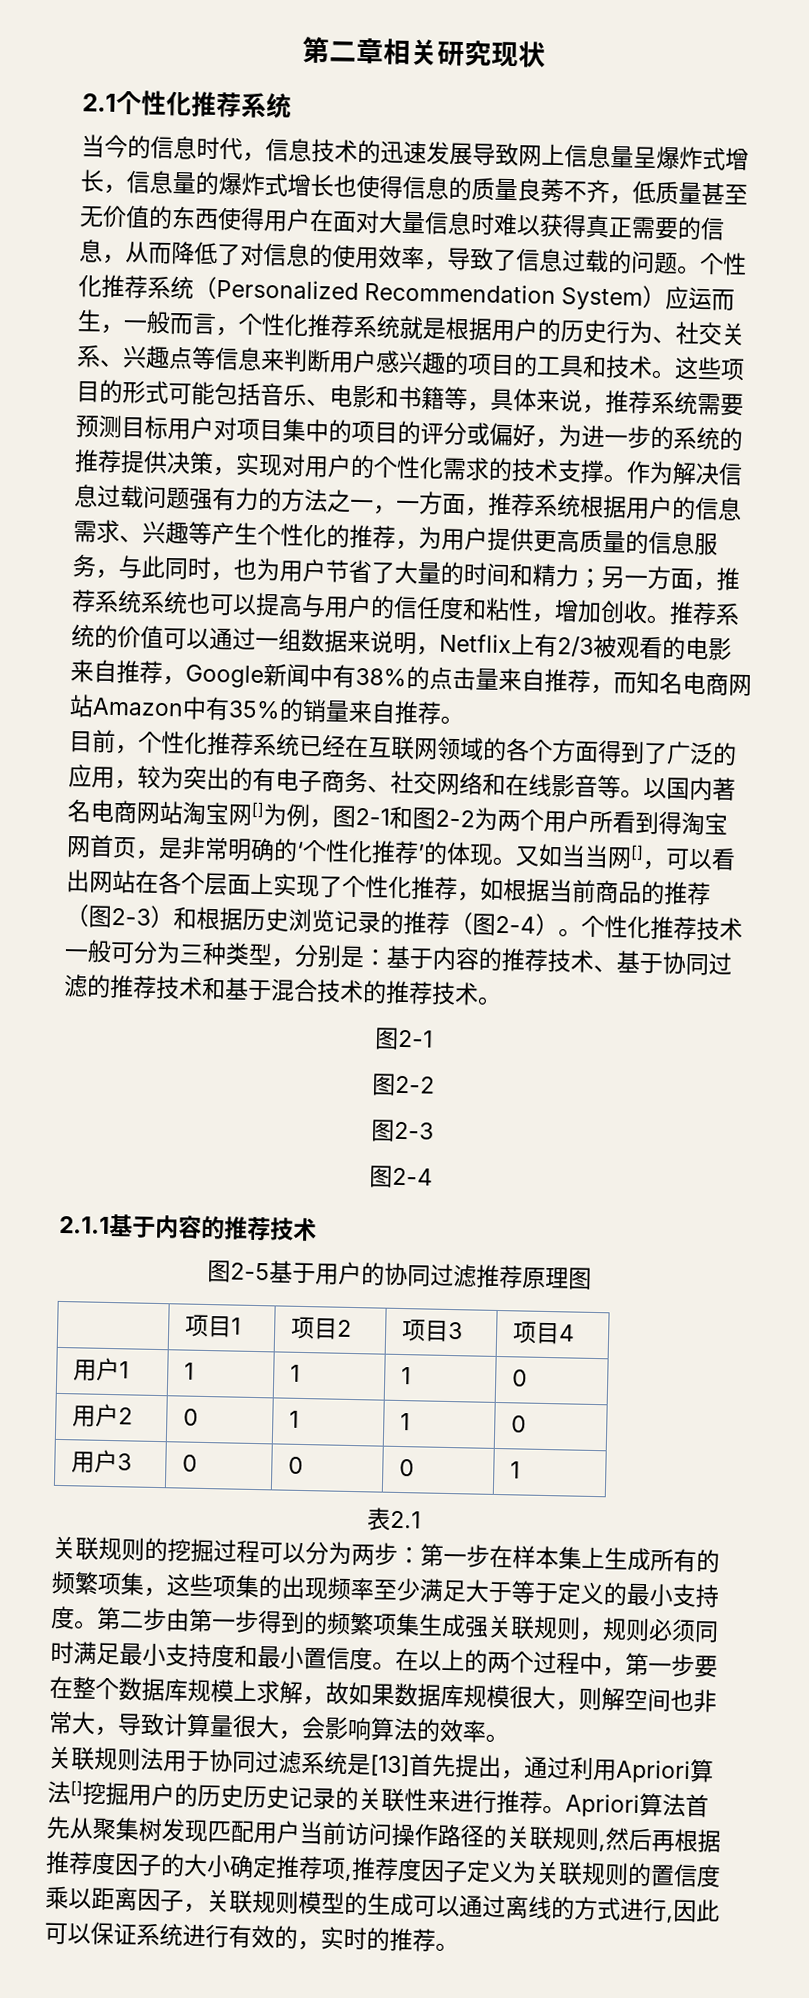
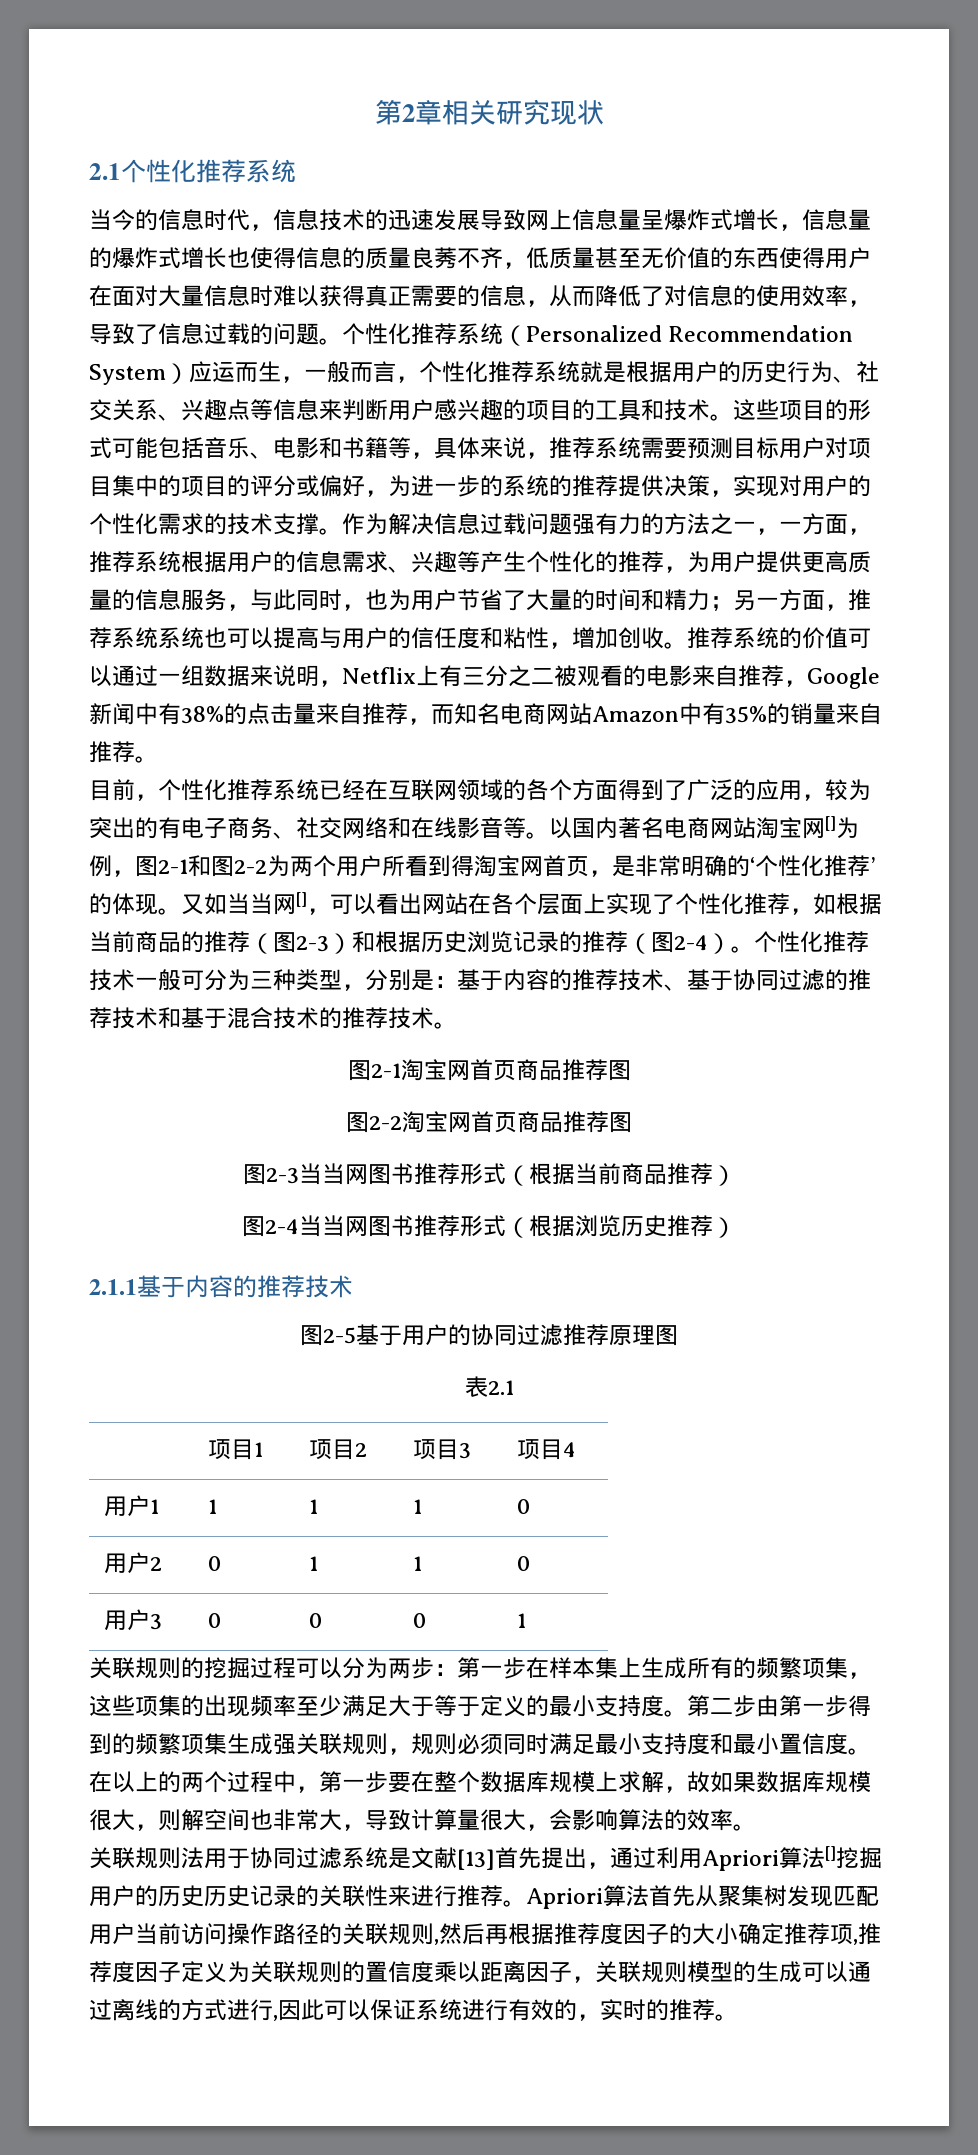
[302,36,357,64] 第二 -> [374,99,415,125] 第2
[557,636,594,658] 2/3 -> [462,665,554,687] 三分之二
[371,1073,435,1096] [370,1119,434,1142] [369,1165,433,1188] // 图2-2 // 图2-3 // 图2-4 -> [400,1059,631,1081] [346,1111,632,1133] [242,1163,736,1186] [242,1215,736,1238] 淘宝网首页商品推荐图 // 图2-2淘宝网首页商品推荐图 // 图2-3当当网图书推荐形式（根据当前商品推荐） // 图2-4当当网图书推荐形式（根据浏览历史推荐）
(592, 1278) none -> [464,1376,514,1397] // 表2.1
[367,1507,421,1531] // 表2.1 -> (526, 1620) none
(371, 1764) none -> [411,1847,457,1869] 文献

